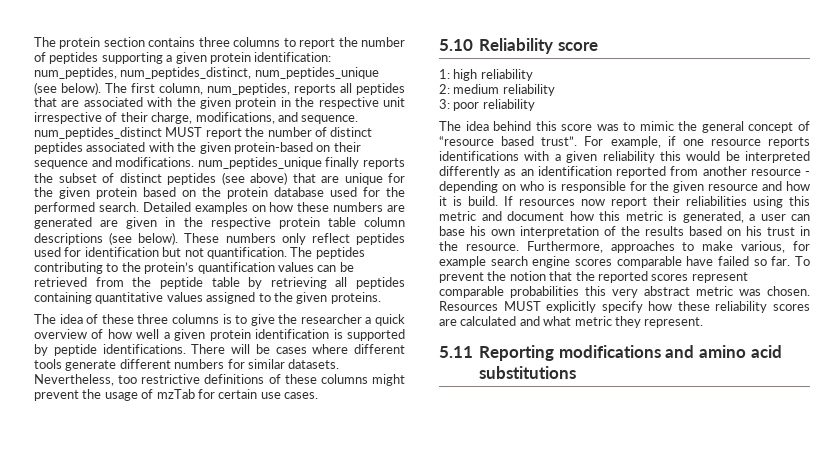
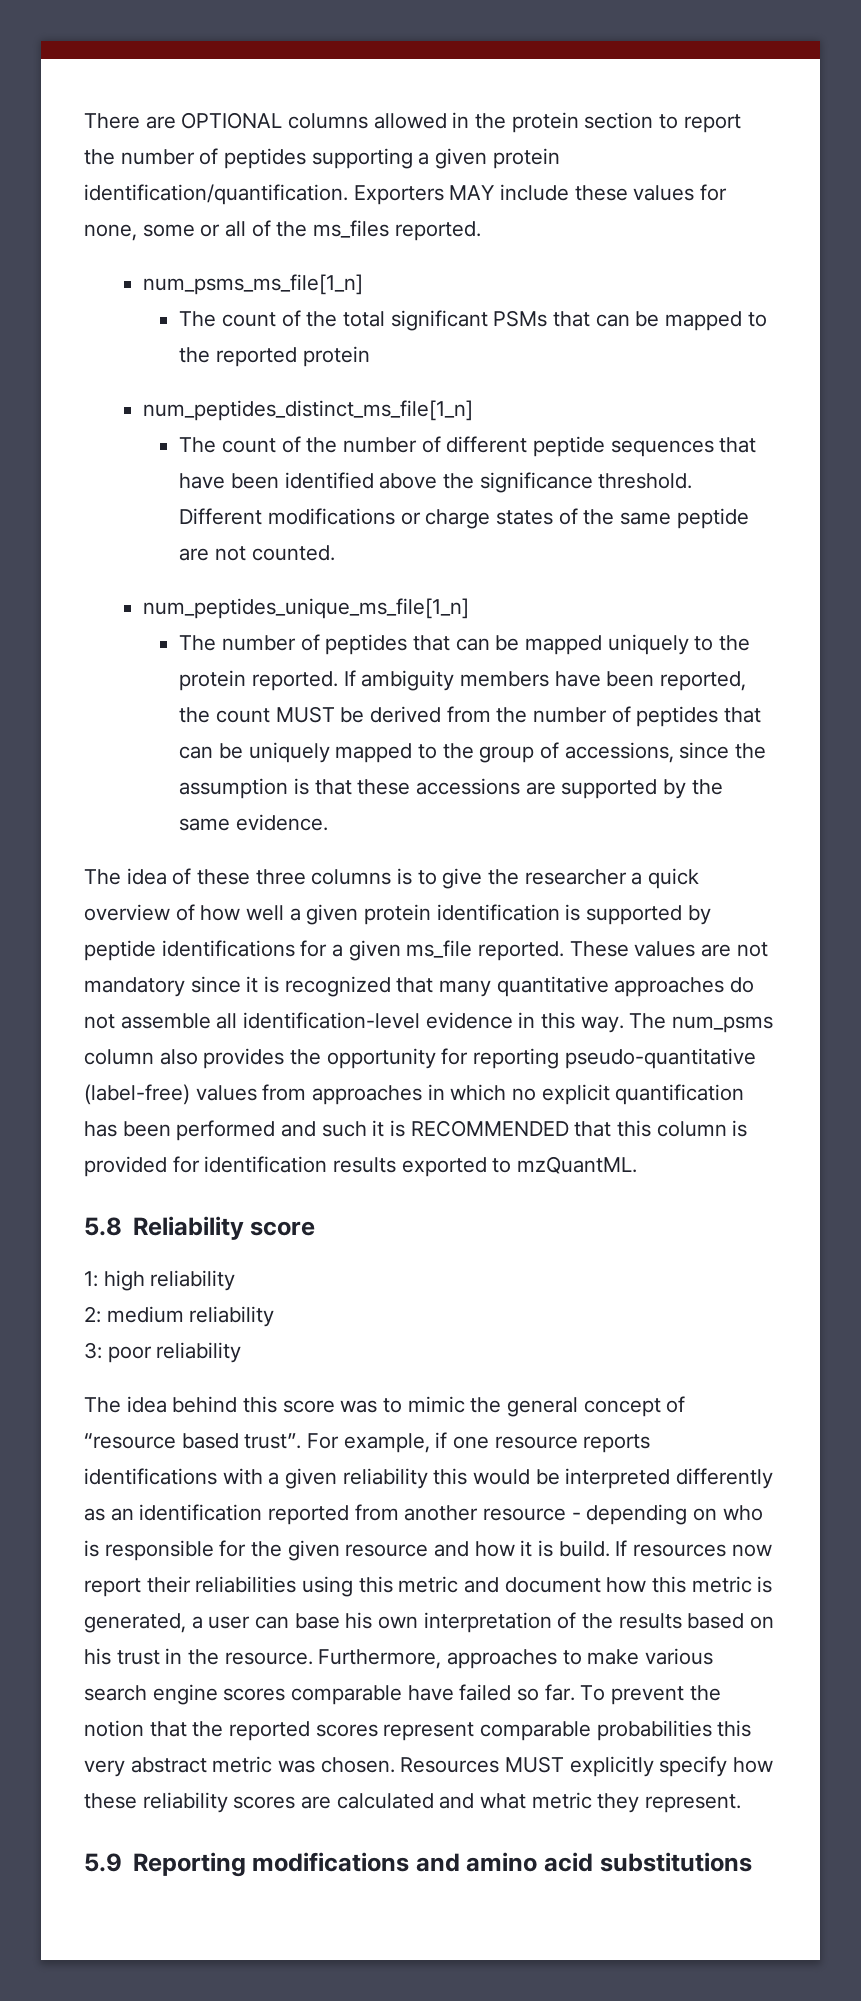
[34,37,281,49] The protein section contains three columns -> [84,112,654,133] There are OPTIONAL columns allowed in the protein section
[254,52,332,62] [34,67,379,79] [34,82,405,95] [34,97,405,109] [34,112,359,124] [34,127,373,139] [34,142,361,154] [34,157,405,169] [34,172,405,185] [34,187,405,199] [34,202,405,214] [34,217,405,229] [34,232,405,245] [34,247,365,259] [34,262,354,274] [34,277,405,289] [34,292,381,304] identification: num_peptides, num_peptides_distinct, num_peptides_unique (see below). The first column, num_peptides, reports all peptides that are associated with the given protein in the respective unit irrespective of their charge, modifications, and sequence. num_peptides_distinct MUST report the number of distinct peptides associated with the given protein-based on their sequence and modifications. num_peptides_unique finally reports the subset of distinct peptides (see above) that are unique for the given protein based on the protein database used for the performed search. Detailed examples on how these numbers are generated are given in the respective protein table column descriptions (see below). These numbers only reflect peptides used for identification but not quantification. The peptides contributing to the protein’s quantification values can be retrieved from the peptide table by retrieving all peptides containing quantitative values assigned to the given proteins. -> [84,184,728,205] [84,220,481,241] [143,274,364,295] [179,310,767,331] [179,346,370,367] [143,400,474,421] [179,436,757,457] [179,472,693,493] [179,508,749,529] [179,545,335,561] [143,598,470,619] [179,634,750,655] [179,670,746,691] [179,706,761,727] [179,742,766,763] [179,778,723,799] [179,814,328,831] identification/quantification. Exporters MAY include these values for none, some or all of the ms_files reported. // num_psms_ms_file[1_n] // The count of the total significant PSMs that can be mapped to the reported protein // num_peptides_distinct_ms_file[1_n] // The count of the number of different peptide sequences that have been identified above the significance threshold. Different modifications or charge states of the same peptide are not counted. // num_peptides_unique_ms_file[1_n] // The number of peptides that can be mapped uniquely to the protein reported. If ambiguity members have been reported, the count MUST be derived from the number of peptides that can be uniquely mapped to the group of accessions, since the assumption is that these accessions are supported by the same evidence.
[102,344,405,354] [34,359,340,371] [34,374,405,386] [34,389,318,401] [439,39,473,51] identifications. There will be cases where different tools generate different numbers for similar datasets. Nevertheless, too restrictive definitions of these columns might prevent the usage of mzTab for certain use cases. // 5.10 -> [161,940,768,961] [84,976,755,997] [84,1012,774,1033] [84,1048,756,1069] [84,1084,745,1105] [84,1120,748,1141] [84,1156,638,1177] [84,1217,122,1236] identifications for a given ms_file reported. These values are not mandatory since it is recognized that many quantitative approaches do not assemble all identification-level evidence in this way. The num_psms column also provides the opportunity for reporting pseudo-quantitative (label-free) values from approaches in which no explicit quantification has been performed and such it is RECOMMENDED that this column is provided for identification results exported to mzQuantML. // 5.8
[741,241,810,253] [439,256,486,268] various, for example -> [645,1648,714,1665] various
[439,346,473,358] 5.11 -> [84,1853,122,1872] 5.9

